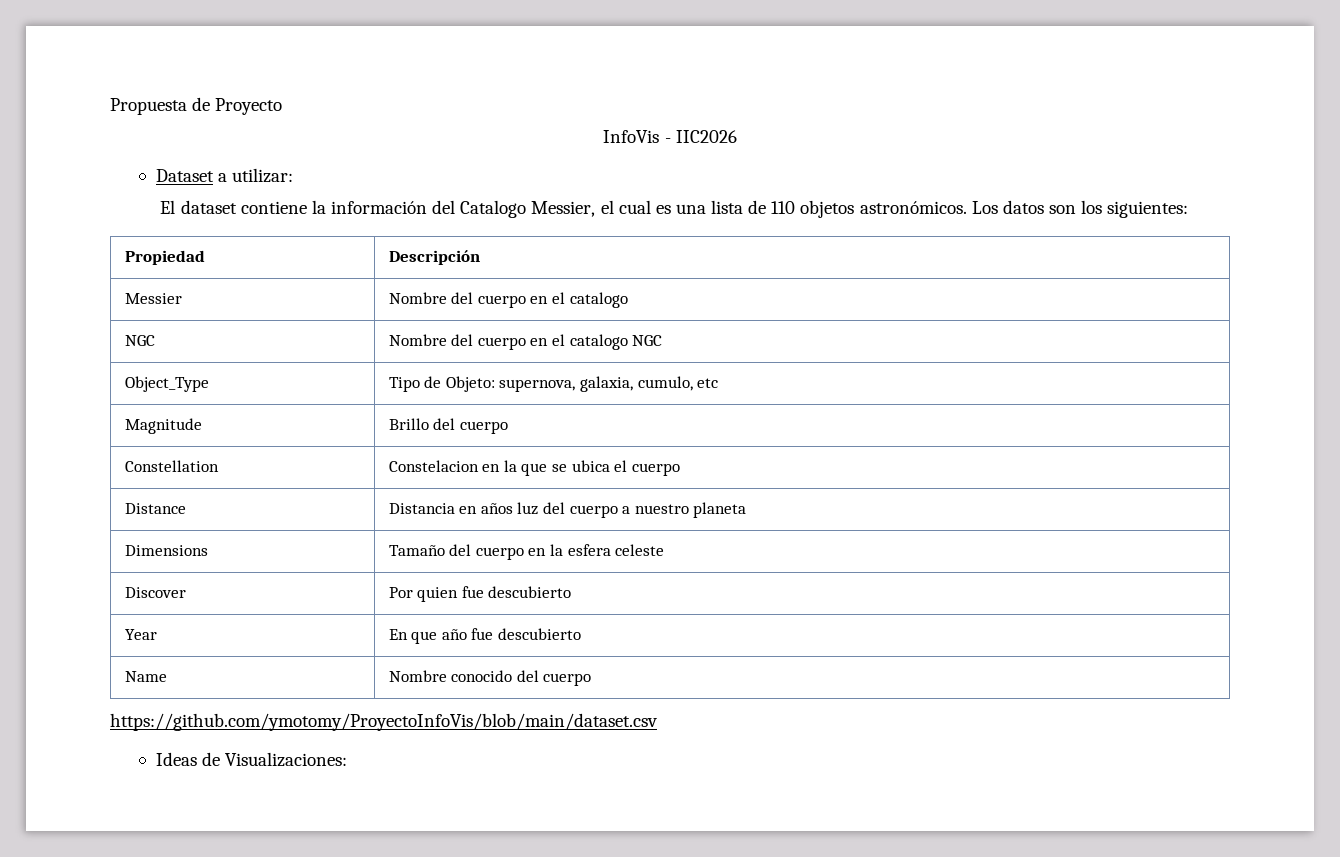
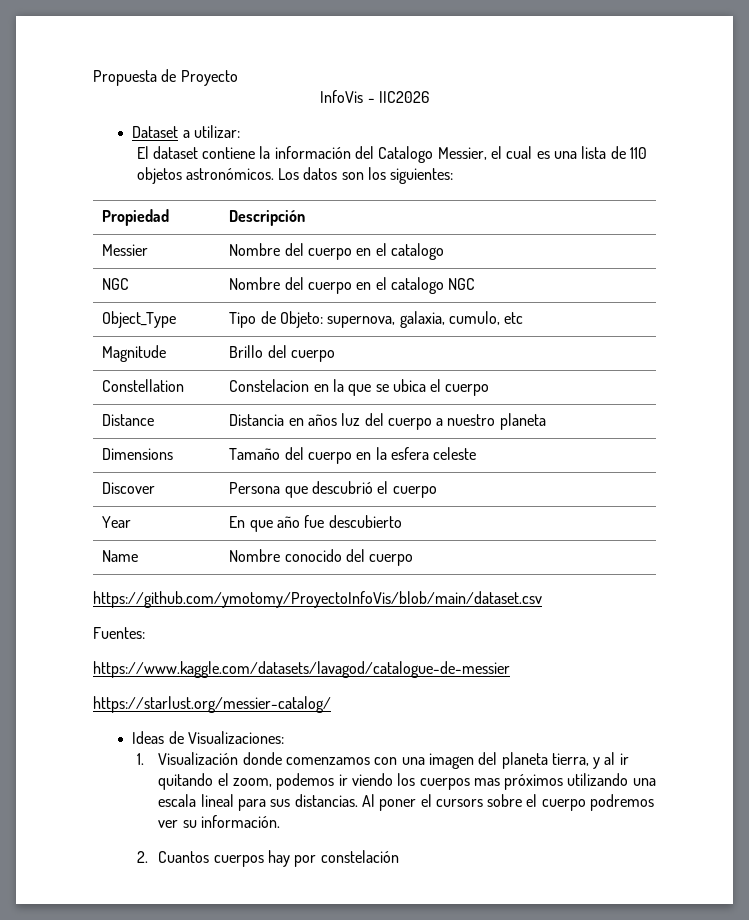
[388,586,572,602] Por quien fue descubierto -> [229,481,437,498] Persona que descubrió el cuerpo
(658, 722) none -> [93,627,145,639] [93,661,510,678] [93,696,331,713] // Fuentes: // https://www.kaggle.com/datasets/lavagod/catalogue-de-messier // https://starlust.org/messier-catalog/
(348, 759) none -> [136,752,629,769] [158,773,656,790] [158,794,655,811] [158,815,280,828] [136,850,399,867] // 1. Visualización donde comenzamos con una imagen del planeta tierra, y al ir quitando el zoom, podemos ir viendo los cuerpos mas próximos utilizando una escala lineal para sus distancias. Al poner el cursors sobre el cuerpo podremos ver su información. // 2. Cuantos cuerpos hay por constelación

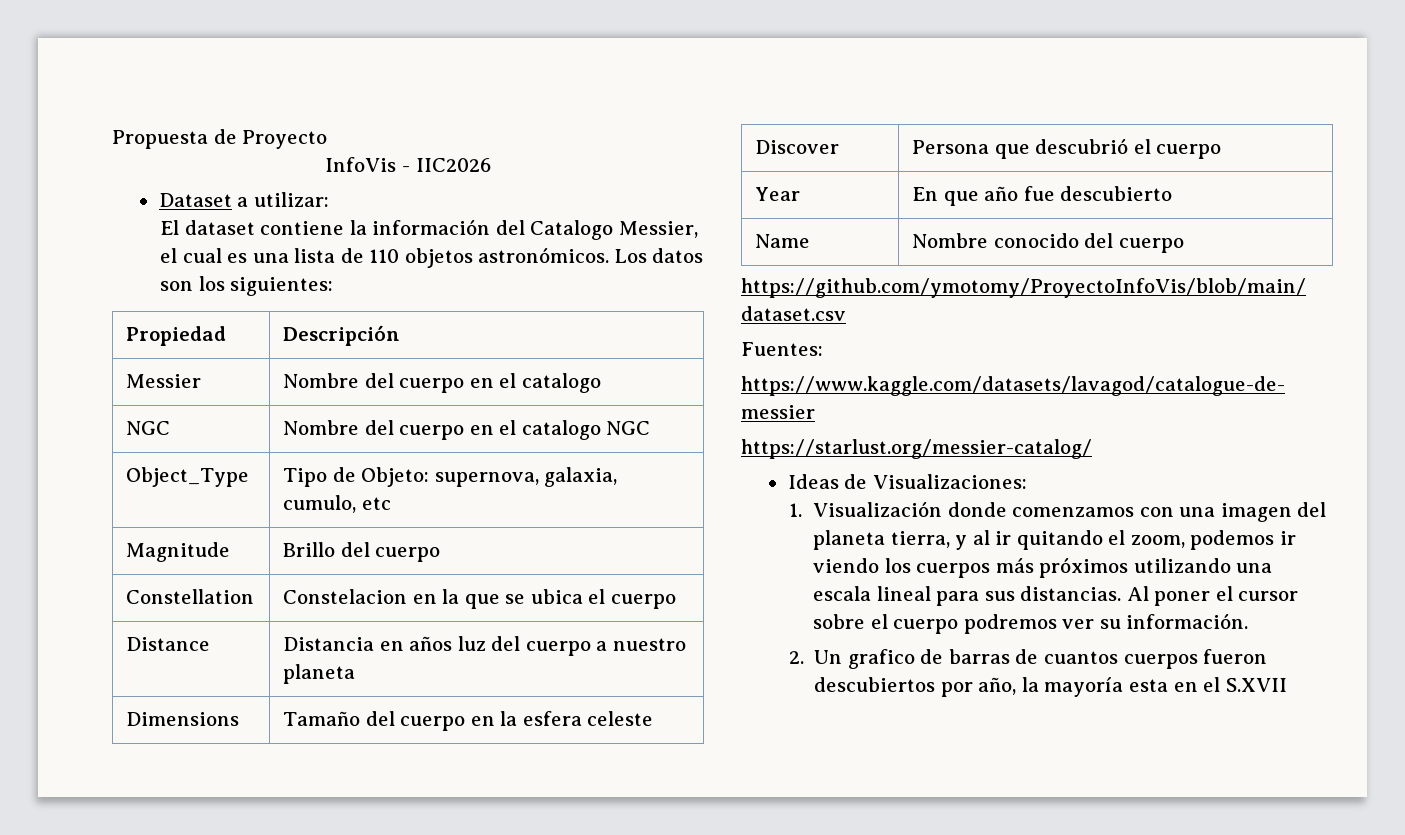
[473,778,500,786] mas -> [995,558,1034,573] más
[435,799,483,807] cursors -> [1238,591,1299,601] cursor
[158,850,399,867] Cuantos cuerpos hay por constelación -> [814,649,1268,669] [814,677,1287,697] Un grafico de barras de cuantos cuerpos fueron descubiertos por año, la mayoría esta en el S.XVII

